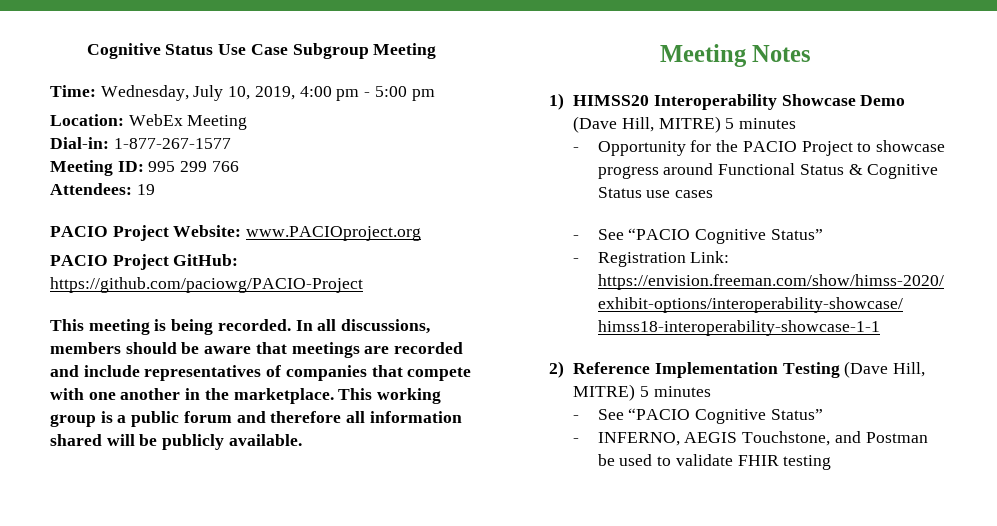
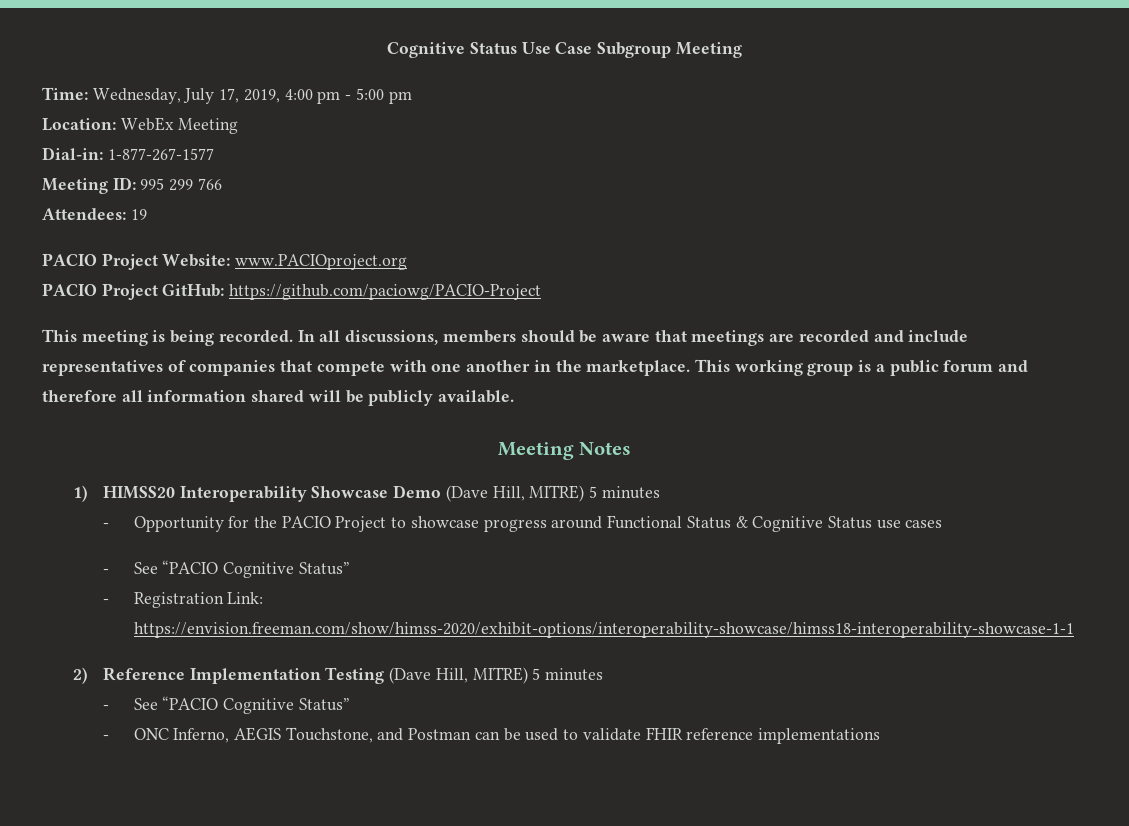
[228,86,251,100] 10, -> [219,88,240,103] 17,
[597,432,680,446] INFERNO, -> [133,728,230,743] ONC Inferno,
(928, 437) none -> [474,731,500,740] can
[783,455,832,470] testing -> [686,728,880,744] reference implementations

